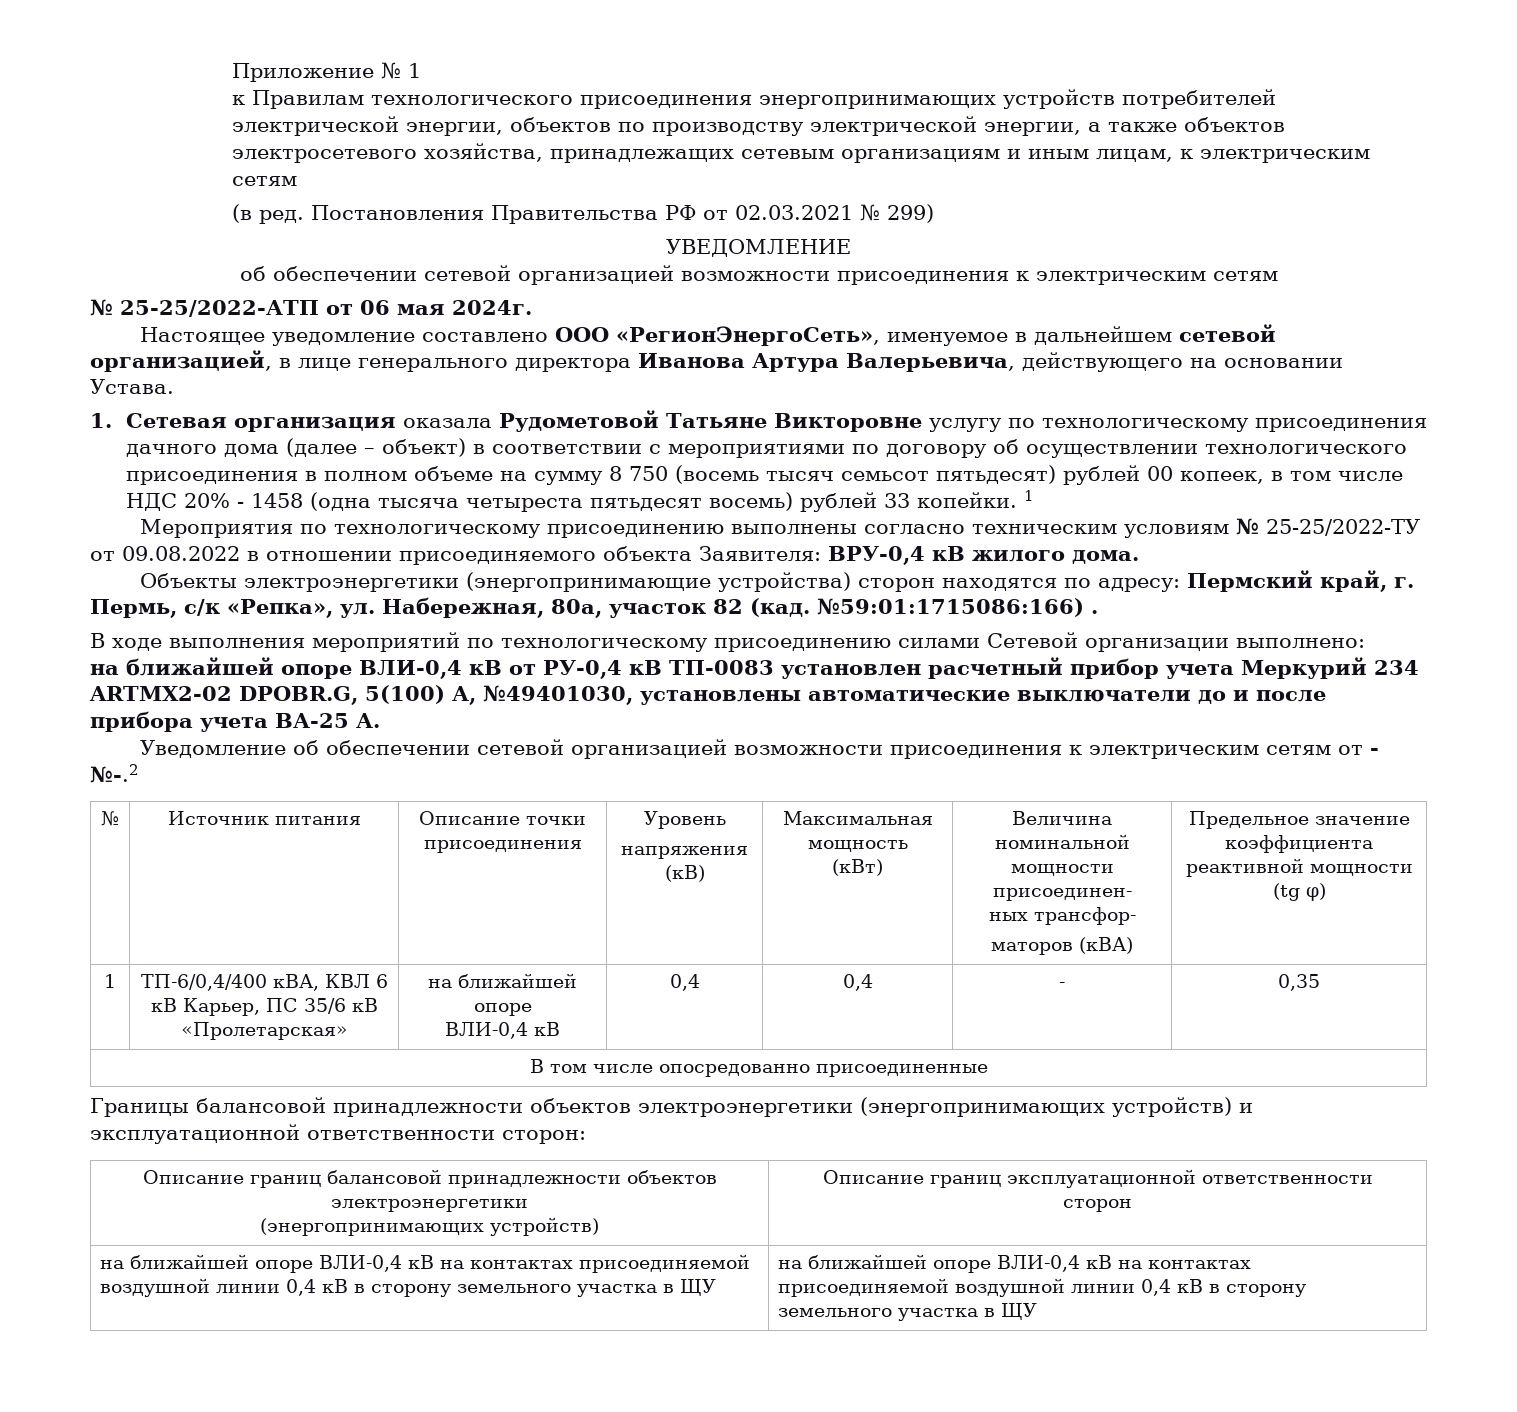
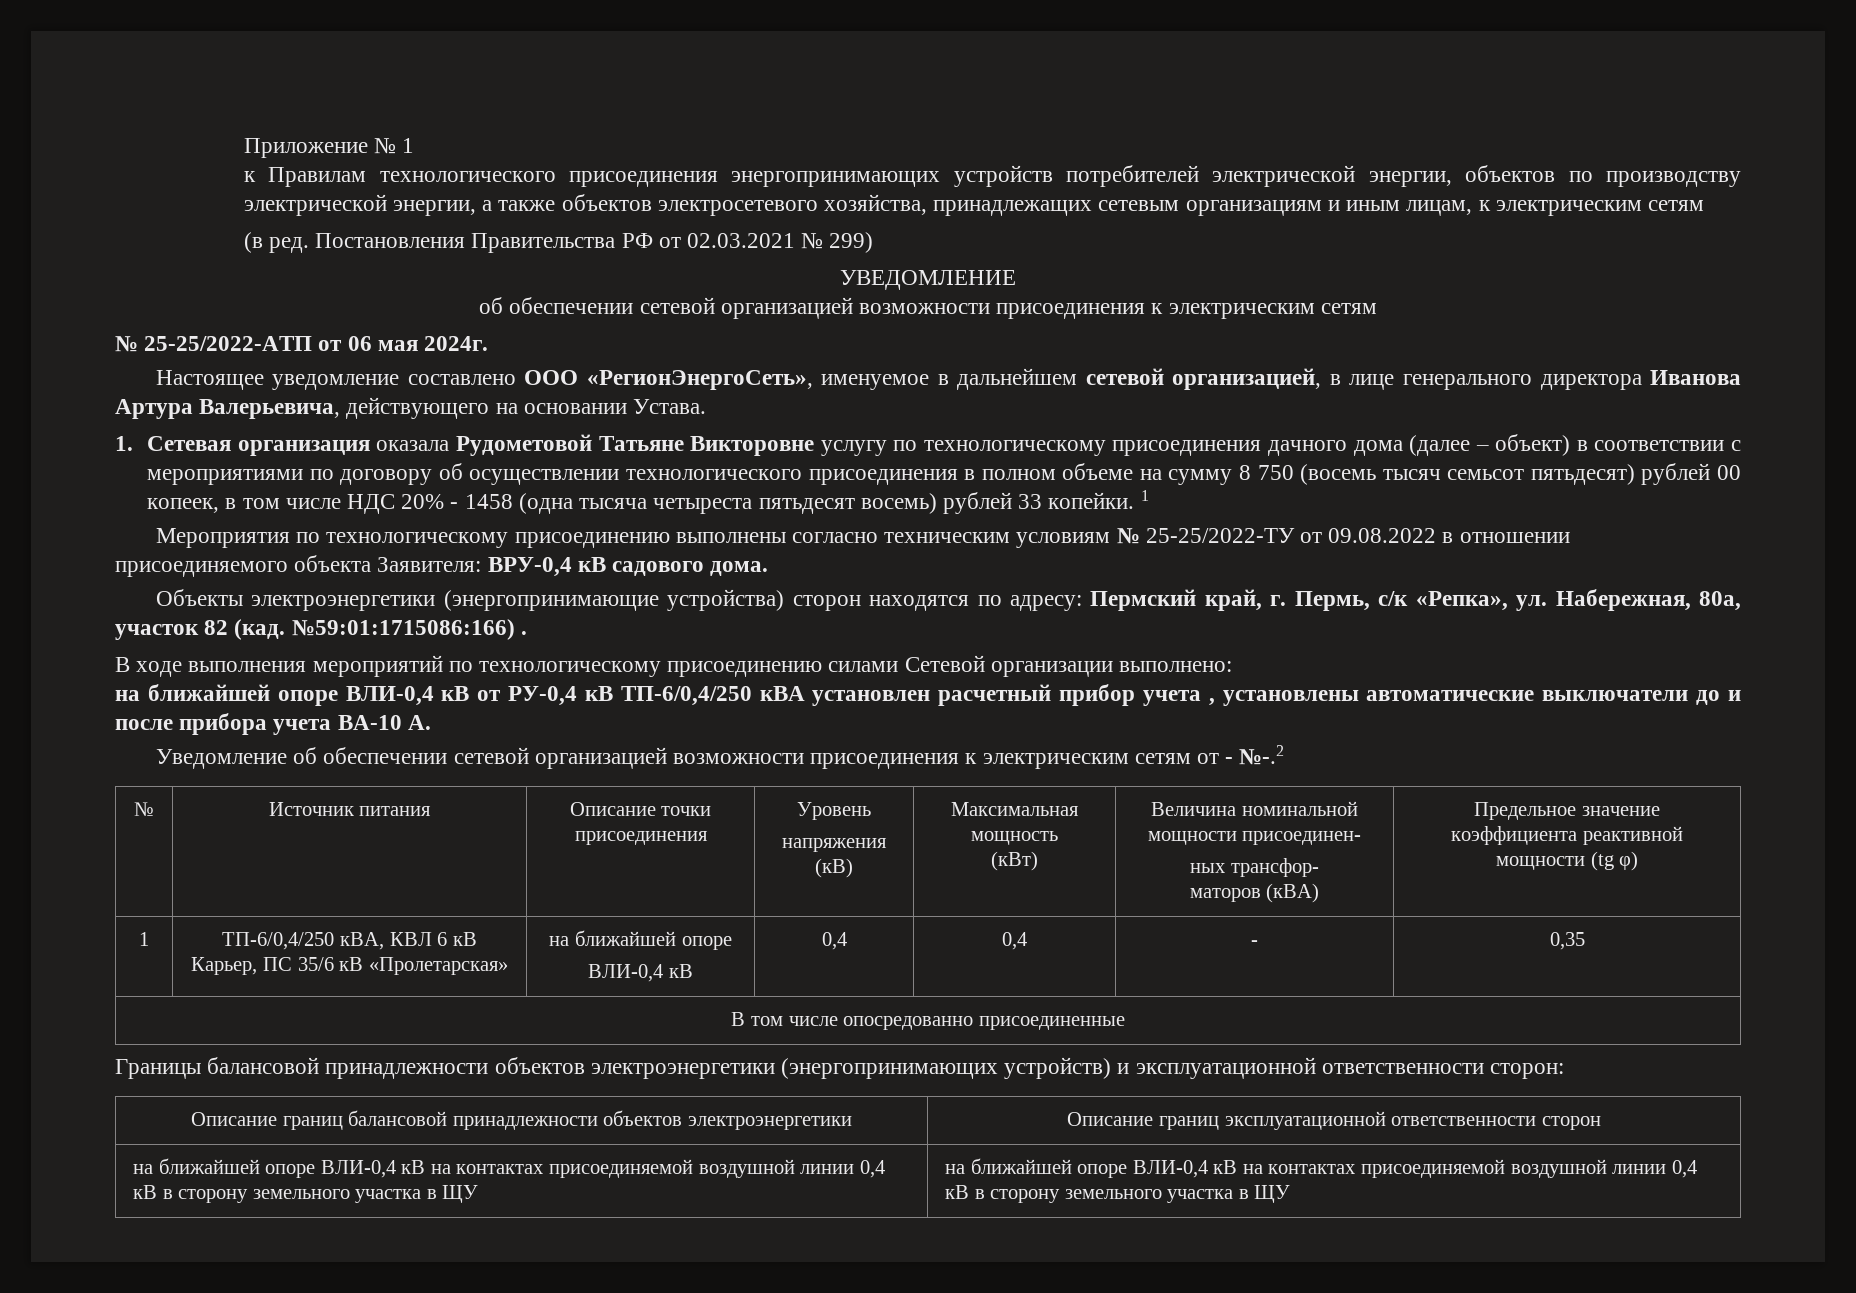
[972,550,1065,562] жилого -> [612,561,705,576] садового
[669,660,774,675] ТП-0083 -> [620,686,805,706] ТП-6/0,4/250 кВА
[1241,657,1419,679] [89,685,633,705] Меркурий 234 ARTMX2-02 DPOBR.G, 5(100) А, №49401030, -> [1208,698,1215,706] ,
[275,713,349,728] ВА-25 -> [337,715,402,730] ВА-10
[140,974,267,991] ТП-6/0,4/400 -> [222,932,335,950] ТП-6/0,4/250
[260,1217,599,1236] // (энергопринимающих устройств) -> (852, 1123) none
(1373, 1179) // -> (1537, 1121) none

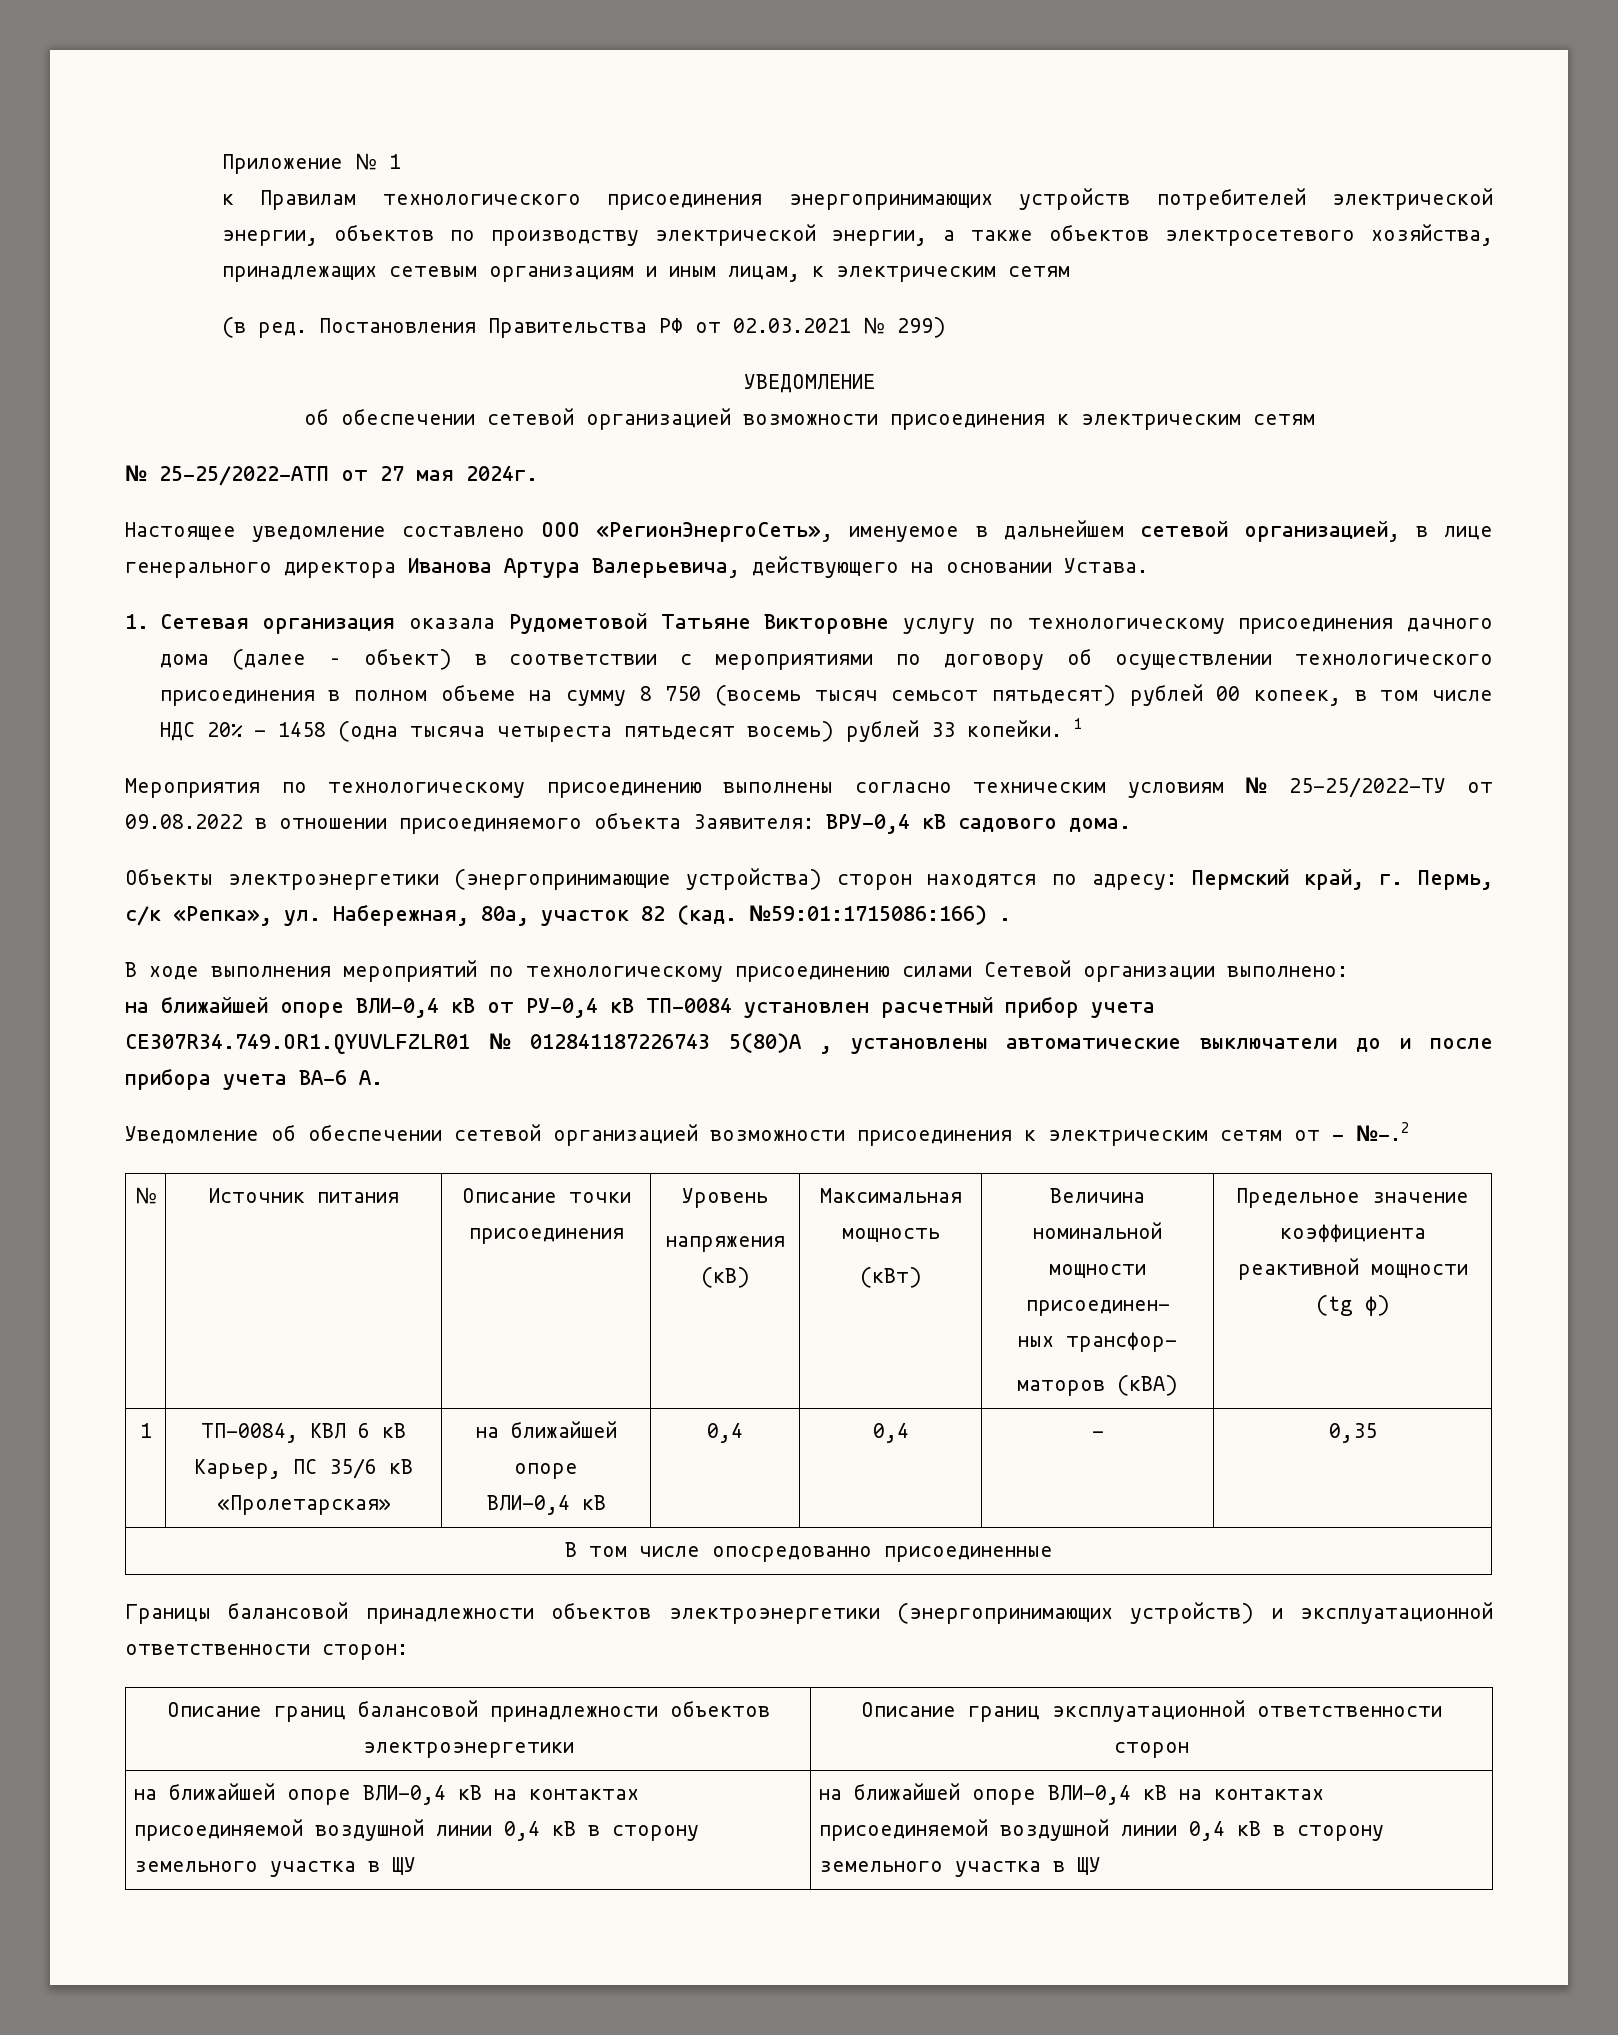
[347,336,372,351] 06 -> [380,466,404,481] 27
[620,686,805,706] ТП-6/0,4/250 кВА -> [646,998,732,1013] ТП-0084
(1201, 698) none -> [125,1033,802,1054] CE307R34.749.OR1.QYUVLFZLR01 № 012841187226743 5(80)А
[337,715,402,730] ВА-10 -> [299,1070,347,1085] ВА-6
[222,932,384,950] ТП-6/0,4/250 кВА, -> [201,1423,298,1443] ТП-0084,

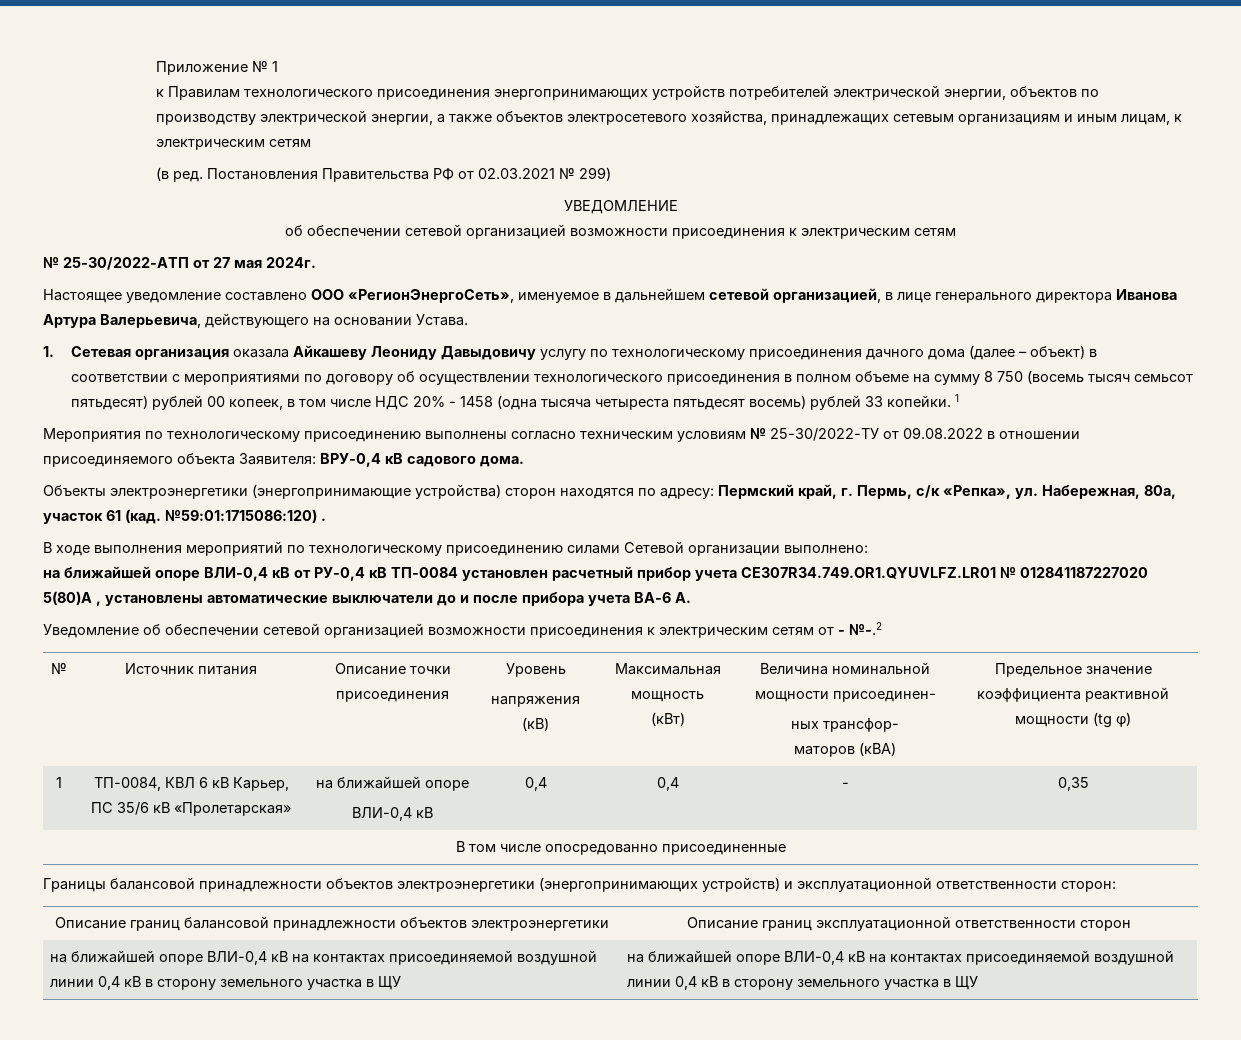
[159,466,329,486] 25-25/2022-АТП -> [63,257,189,270] 25-30/2022-АТП
[508,612,890,634] Рудометовой Татьяне Викторовне -> [293,345,537,360] Айкашеву Леониду Давыдовичу
[1288,777,1446,798] 25-25/2022-ТУ -> [770,428,879,441] 25-30/2022-ТУ
[641,905,987,925] 82 (кад. №59:01:1715086:166) -> [106,509,317,524] 61 (кад. №59:01:1715086:120)
[125,1033,710,1054] CE307R34.749.OR1.QYUVLFZLR01 № 012841187226743 -> [741,567,1148,579] СЕ307R34.749.OR1.QYUVLFZ.LR01 № 012841187227020

